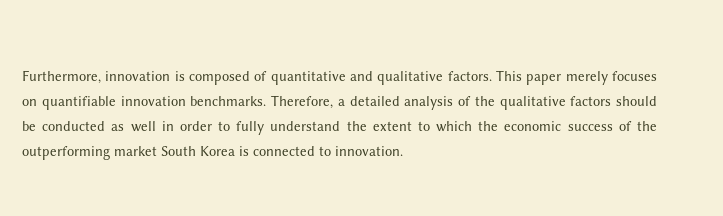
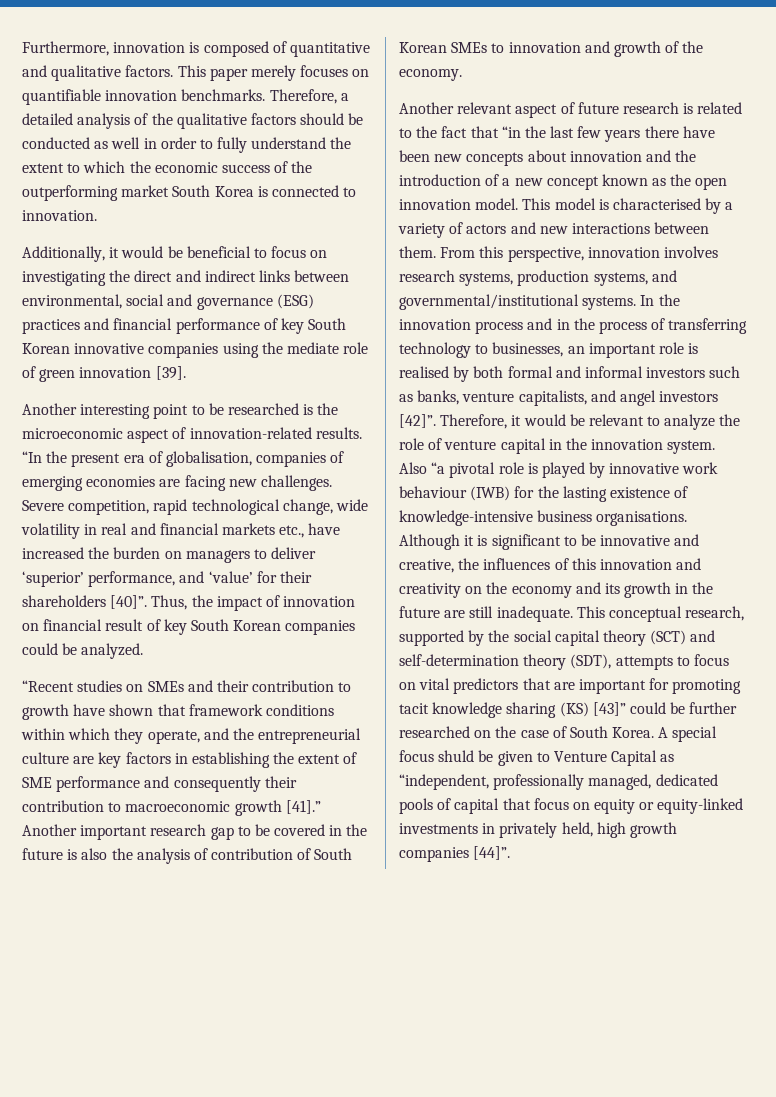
(403, 151) none -> [22,246,328,262] [22,270,350,286] [22,294,314,310] [22,318,347,334] [22,342,369,358] [22,366,186,382] [22,403,339,419] [22,427,362,443] [22,451,345,467] [22,475,332,491] [22,499,368,515] [21,523,341,539] [22,547,317,563] [22,571,312,587] [22,595,356,611] [22,619,356,635] [22,643,144,659] [22,680,352,692] [22,704,334,720] [21,728,362,744] [22,752,358,768] [22,776,297,792] [22,800,321,816] [22,824,368,840] [22,848,353,864] [399,41,704,57] [399,69,462,81] [399,102,743,118] [399,126,715,142] [399,150,697,166] [399,174,728,190] [399,198,734,214] [398,222,710,238] [399,246,718,262] [399,270,677,286] [399,294,680,310] [399,318,748,334] [399,342,699,358] [399,366,741,382] [399,390,719,406] [399,414,741,430] [399,438,716,454] [399,462,719,478] [399,486,689,502] [399,510,688,526] [399,534,700,550] [399,558,702,573] [399,582,714,598] [399,606,745,622] [399,630,716,646] [399,654,729,670] [399,678,742,694] [399,702,738,718] [399,726,718,742] [399,750,675,766] [399,774,718,790] [399,798,744,814] [399,822,677,838] [399,846,511,862] // Additionally, it would be beneficial to focus on investigating the direct and indirect links between environmental, social and governance (ESG) practices and financial performance of key South Korean innovative companies using the mediate role of green innovation [39]. // Another interesting point to be researched is the microeconomic aspect of innovation-related results. “In the present era of globalisation, companies of emerging economies are facing new challenges. Severe competition, rapid technological change, wide volatility in real and financial markets etc., have increased the burden on managers to deliver ‘superior’ performance, and ‘value’ for their shareholders [40]”. Thus, the impact of innovation on financial result of key South Korean companies could be analyzed. // “Recent studies on SMEs and their contribution to growth have shown that framework conditions within which they operate, and the entrepreneurial culture are key factors in establishing the extent of SME performance and consequently their contribution to macroeconomic growth [41].” Another important research gap to be covered in the future is also the analysis of contribution of South Korean SMEs to innovation and growth of the economy. // Another relevant aspect of future research is related to the fact that “in the last few years there have been new concepts about innovation and the introduction of a new concept known as the open innovation model. This model is characterised by a variety of actors and new interactions between them. From this perspective, innovation involves research systems, production systems, and governmental/institutional systems. In the innovation process and in the process of transferring technology to businesses, an important role is realised by both formal and informal investors such as banks, venture capitalists, and angel investors [42]”. Therefore, it would be relevant to analyze the role of venture capital in the innovation system. Also “a pivotal role is played by innovative work behaviour (IWB) for the lasting existence of knowledge-intensive business organisations. Although it is significant to be innovative and creative, the influences of this innovation and creativity on the economy and its growth in the future are still inadequate. This conceptual research, supported by the social capital theory (SCT) and self-determination theory (SDT), attempts to focus on vital predictors that are important for promoting tacit knowledge sharing (KS) [43]” could be further researched on the case of South Korea. A special focus shuld be given to Venture Capital as “independent, professionally managed, dedicated pools of capital that focus on equity or equity-linked investments in privately held, high growth companies [44]”.

